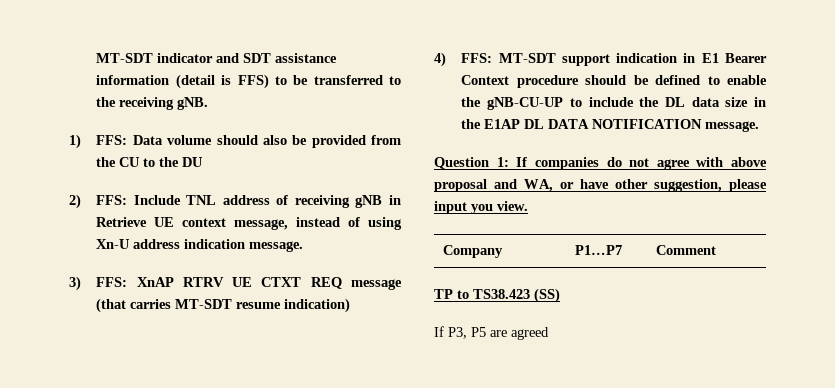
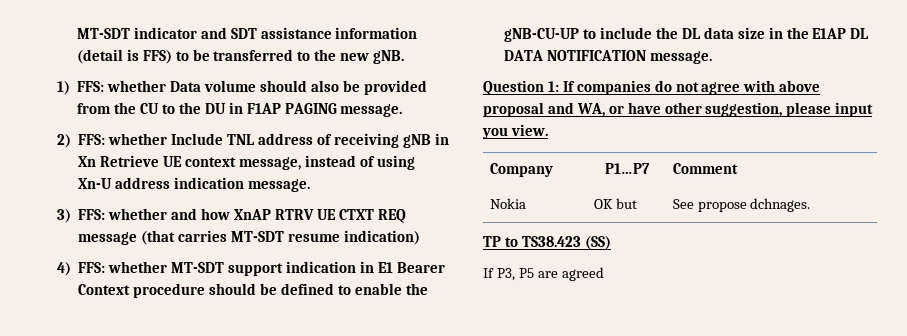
[119,97,175,110] receiving -> [340,53,370,61] new
(128, 140) none -> [107,80,167,92] whether
(204, 162) none -> [228,102,403,117] in F1AP PAGING message.
(128, 200) none -> [108,133,168,145] whether
(401, 200) none -> [78,156,97,167] Xn
(128, 282) none -> [108,208,230,220] whether and how
(493, 58) none -> [108,261,168,273] whether
(717, 250) none -> [489,198,526,209] [593,198,637,209] [672,198,811,212] // Nokia | OK but | See propose dchnages.

